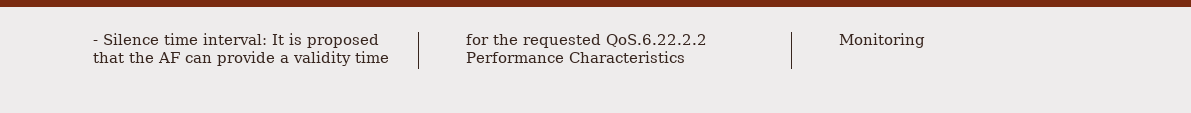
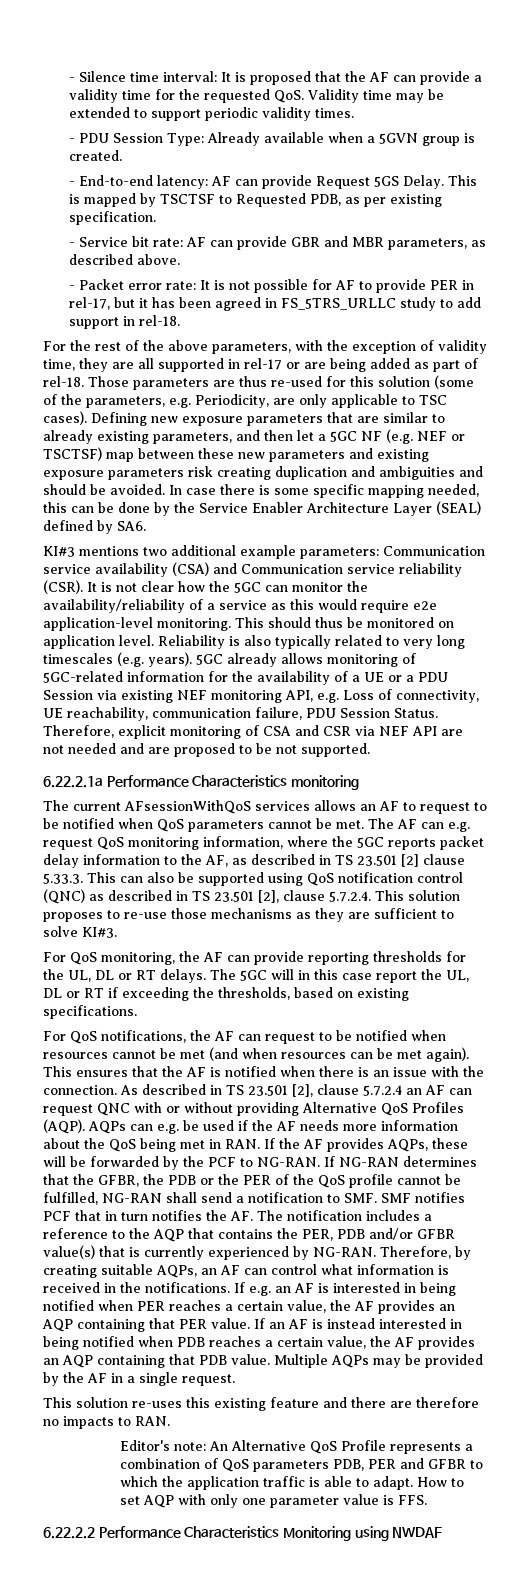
[606,34,708,47] QoS.6.22.2.2 -> [273,89,444,103] [68,107,354,121] [68,132,475,146] [68,150,122,161] [68,175,477,189] [68,193,442,207] [68,211,156,225] [68,236,486,250] [68,254,180,265] [68,279,474,293] [68,297,481,311] [68,315,180,329] [43,340,487,354] [43,358,478,372] [43,375,474,390] [43,394,447,408] [43,411,445,426] [43,429,465,444] [43,447,429,462] [43,466,483,480] [43,484,479,498] [43,501,481,516] [43,520,146,534] [43,545,485,559] [43,562,462,577] [43,580,368,594] [43,599,437,613] [43,617,454,631] [43,635,465,649] [43,652,416,667] [43,671,448,685] [43,689,479,703] [43,707,438,721] [43,725,463,739] [43,743,370,757] [43,775,359,790] [43,800,487,814] [43,818,470,832] [43,836,484,850] [43,854,465,868] [43,872,463,886] [43,889,460,904] [43,908,454,922] [43,926,117,938] [43,951,466,965] [43,969,469,983] [43,987,409,1001] [43,1005,137,1019] [43,1030,446,1044] [43,1047,469,1062] [43,1066,484,1077] [43,1084,472,1097] [43,1102,464,1116] [43,1119,458,1134] [43,1138,468,1152] [43,1156,477,1170] [43,1174,461,1188] [43,1192,465,1205] [43,1210,432,1221] [43,1228,455,1242] [43,1245,471,1260] [43,1264,449,1278] [43,1282,456,1296] [43,1300,455,1314] [42,1318,462,1332] [43,1336,475,1350] [43,1354,483,1368] [43,1372,235,1386] [43,1397,479,1411] [43,1416,170,1429] [120,1440,474,1454] [120,1458,484,1472] [120,1476,465,1490] [120,1494,428,1508] [43,1527,95,1539] QoS. Validity time may be extended to support periodic validity times. // - PDU Session Type: Already available when a 5GVN group is created. // - End-to-end latency: AF can provide Request 5GS Delay. This is mapped by TSCTSF to Requested PDB, as per existing specification. // - Service bit rate: AF can provide GBR and MBR parameters, as described above. // - Packet error rate: It is not possible for AF to provide PER in rel-17, but it has been agreed in FS_5TRS_URLLC study to add support in rel-18. // For the rest of the above parameters, with the exception of validity time, they are all supported in rel-17 or are being added as part of rel-18. Those parameters are thus re-used for this solution (some of the parameters, e.g. Periodicity, are only applicable to TSC cases). Defining new exposure parameters that are similar to already existing parameters, and then let a 5GC NF (e.g. NEF or TSCTSF) map between these new parameters and existing exposure parameters risk creating duplication and ambiguities and should be avoided. In case there is some specific mapping needed, this can be done by the Service Enabler Architecture Layer (SEAL) defined by SA6. // KI#3 mentions two additional example parameters: Communication service availability (CSA) and Communication service reliability (CSR). It is not clear how the 5GC can monitor the availability/reliability of a service as this would require e2e application-level monitoring. This should thus be monitored on application level. Reliability is also typically related to very long timescales (e.g. years). 5GC already allows monitoring of 5GC-related information for the availability of a UE or a PDU Session via existing NEF monitoring API, e.g. Loss of connectivity, UE reachability, communication failure, PDU Session Status. Therefore, explicit monitoring of CSA and CSR via NEF API are not needed and are proposed to be not supported. // 6.22.2.1a Performance Characteristics monitoring // The current AFsessionWithQoS services allows an AF to request to be notified when QoS parameters cannot be met. The AF can e.g. request QoS monitoring information, where the 5GC reports packet delay information to the AF, as described in TS 23.501 [2] clause 5.33.3. This can also be supported using QoS notification control (QNC) as described in TS 23.501 [2], clause 5.7.2.4. This solution proposes to re-use those mechanisms as they are sufficient to solve KI#3. // For QoS monitoring, the AF can provide reporting thresholds for the UL, DL or RT delays. The 5GC will in this case report the UL, DL or RT if exceeding the thresholds, based on existing specifications. // For QoS notifications, the AF can request to be notified when resources cannot be met (and when resources can be met again). This ensures that the AF is notified when there is an issue with the connection. As described in TS 23.501 [2], clause 5.7.2.4 an AF can request QNC with or without providing Alternative QoS Profiles (AQP). AQPs can e.g. be used if the AF needs more information about the QoS being met in RAN. If the AF provides AQPs, these will be forwarded by the PCF to NG-RAN. If NG-RAN determines that the GFBR, the PDB or the PER of the QoS profile cannot be fulfilled, NG-RAN shall send a notification to SMF. SMF notifies PCF that in turn notifies the AF. The notification includes a reference to the AQP that contains the PER, PDB and/or GFBR value(s) that is currently experienced by NG-RAN. Therefore, by creating suitable AQPs, an AF can control what information is received in the notifications. If e.g. an AF is interested in being notified when PER reaches a certain value, the AF provides an AQP containing that PER value. If an AF is instead interested in being notified when PDB reaches a certain value, the AF provides an AQP containing that PDB value. Multiple AQPs may be provided by the AF in a single request. // This solution re-uses this existing feature and there are therefore no impacts to RAN. // Editor's note: An Alternative QoS Profile represents a combination of QoS parameters PDB, PER and GFBR to which the application traffic is able to adapt. How to set AQP with only one parameter value is FFS. // 6.22.2.2
(926, 40) none -> [354,1526,443,1541] using NWDAF

